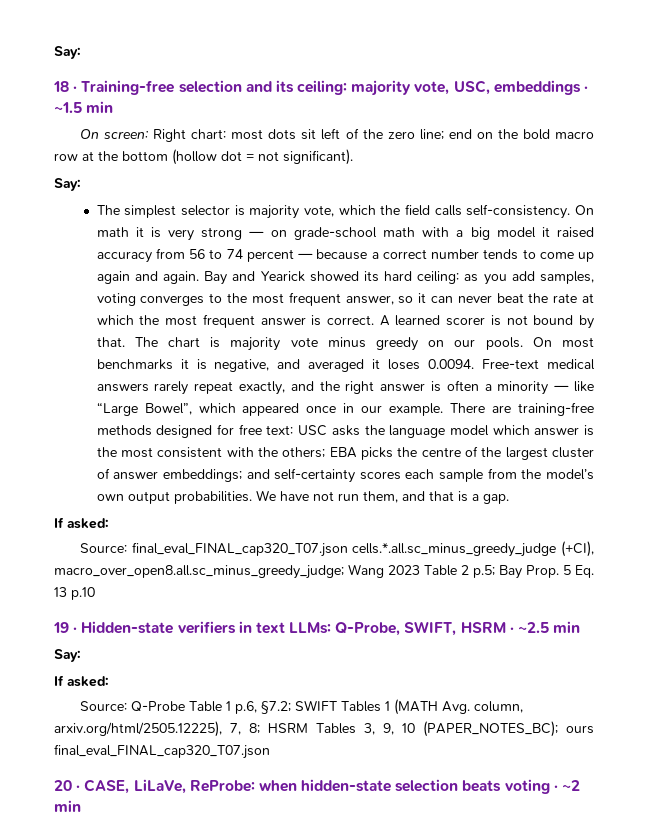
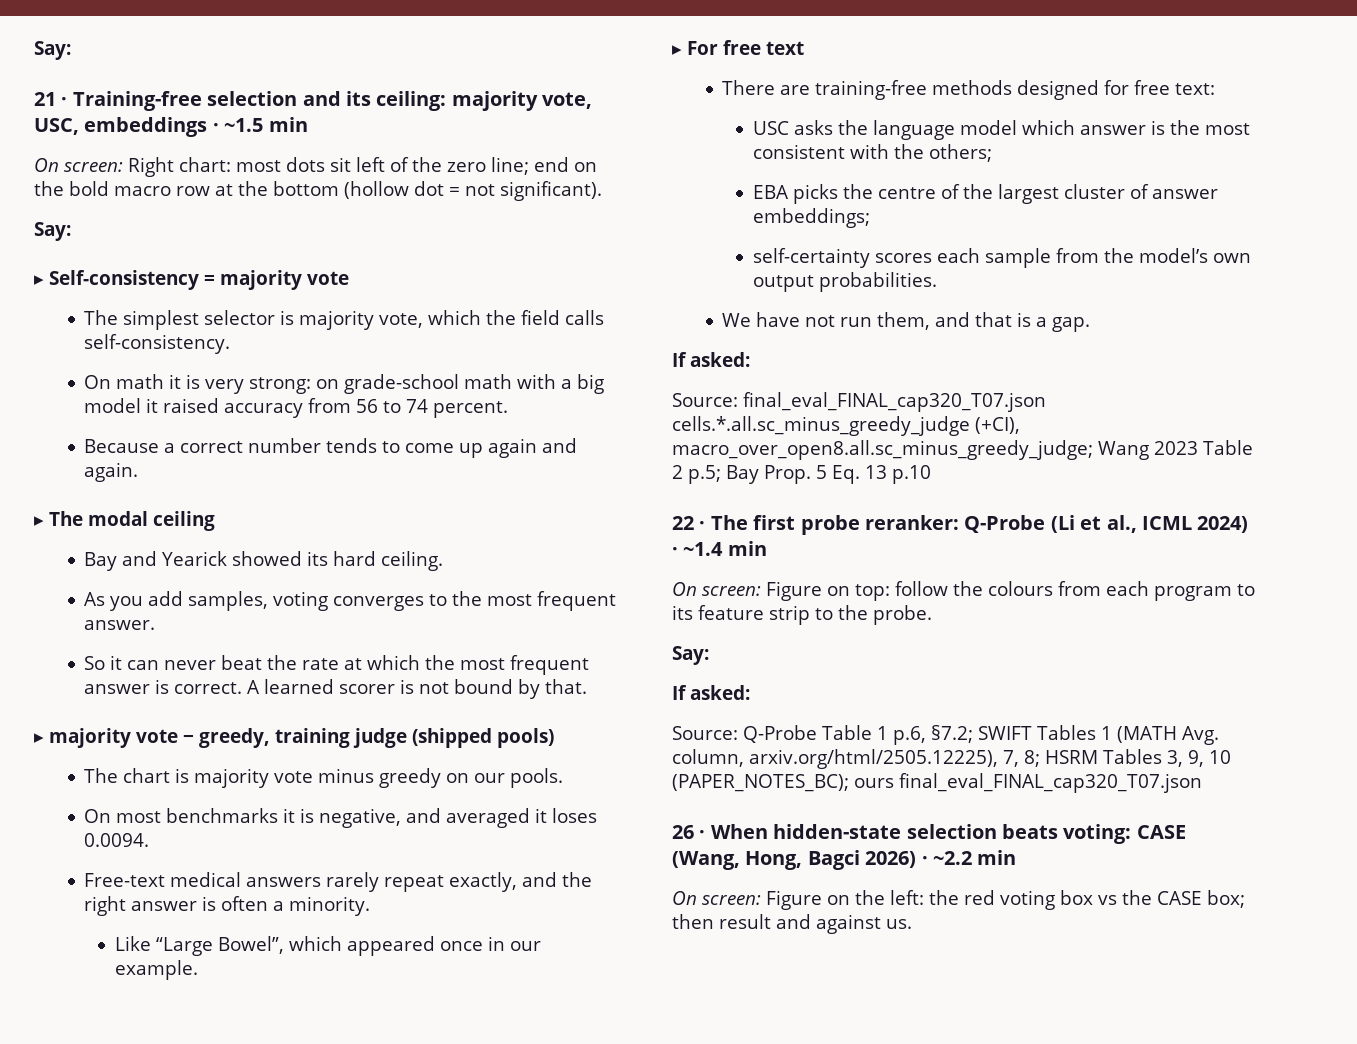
[54,46,81,59] [53,81,69,92] Say: // 18 -> [34,41,71,60] [34,92,56,106] Say: // 21
(81, 184) none -> [34,270,349,290] // ▸ Self-consistency = majority vote
(571, 211) none -> (231, 344) //
[201,227,265,240] strong — -> [249,377,312,394] strong:
[246,249,368,262] percent — because -> [433,401,509,418] [84,439,160,453] percent. // Because
(200, 277) none -> [34,511,215,531] // ▸ The modal ceiling //
[417,271,479,284] ceiling: as -> [381,551,444,571] [84,592,106,606] ceiling. // As
[345,295,414,305] answer, so -> [84,620,156,630] [84,656,106,670] answer. // So
(125, 342) none -> [34,728,554,748] // ▸ majority vote − greedy, training judge (shipped pools) //
(523, 343) none -> (564, 778) //
(475, 364) none -> (150, 840) //
[497,381,594,395] minority — like -> [289,896,371,916] [114,936,151,951] minority. // Like
(444, 409) none -> [672,40,804,55] // ▸ For free text //
(294, 430) none -> (1216, 89) //
(326, 452) none -> (992, 153) //
[246,469,270,479] and -> (870, 218) //
(252, 497) none -> (937, 282) //
[53,621,581,636] 19 · Hidden-state verifiers in text LLMs: Q-Probe, SWIFT, HSRM · ~2.5 min -> [672,515,1249,535] [672,541,767,556] [672,581,1255,601] [672,605,932,625] 22 · The first probe reranker: Q-Probe (Li et al., ICML 2024) · ~1.4 min // On screen: Figure on top: follow the colours from each program to its feature strip to the probe.
[54,779,581,794] [54,800,81,812] 20 · CASE, LiLaVe, ReProbe: when hidden-state selection beats voting · ~2 min -> [672,824,1186,844] [672,850,1017,870] [672,890,1245,910] [672,914,912,934] 26 · When hidden-state selection beats voting: CASE (Wang, Hong, Bagci 2026) · ~2.2 min // On screen: Figure on the left: the red voting box vs the CASE box; then result and against us.

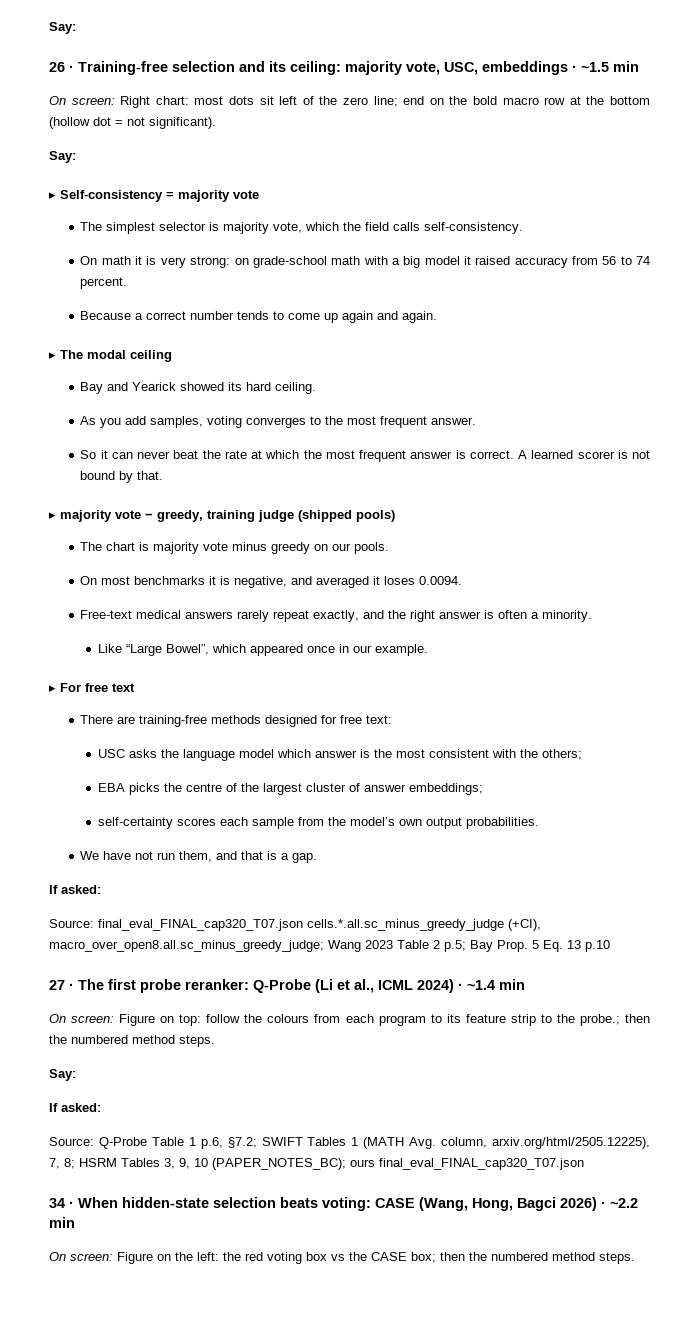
[34,41,71,60] [34,92,56,106] Say: // 21 -> [49,22,76,34] [49,62,65,72] Say: // 26
[672,516,694,530] 22 -> [49,980,65,990] 27
[873,605,932,625] probe. -> [579,1014,650,1026] [49,1035,215,1047] probe.; then the numbered method steps.
[672,825,694,839] 26 -> [49,1198,65,1208] 34
[719,914,912,934] result and against us. -> [469,1252,635,1264] the numbered method steps.

